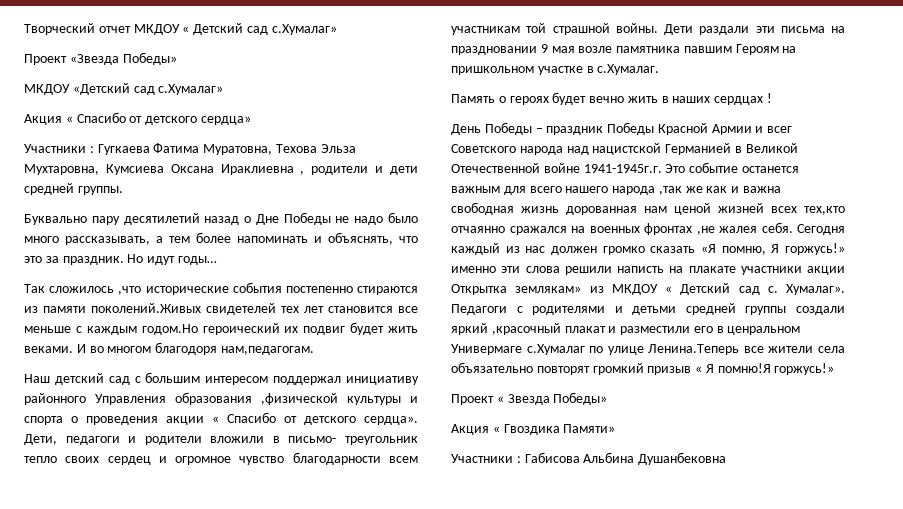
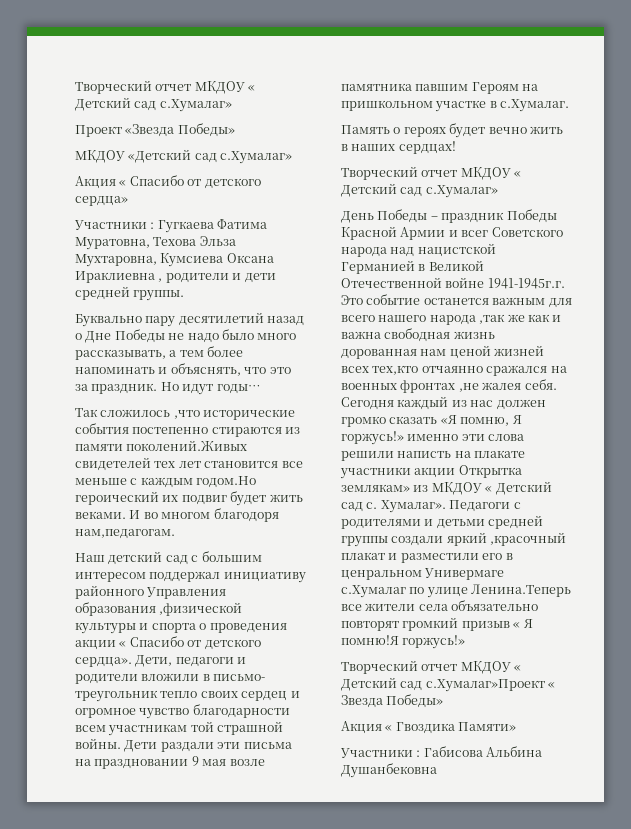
[714,93,773,105] сердцах ! -> [398,141,456,154] [341,166,522,180] [341,183,498,198] сердцах! // Творческий отчет МКДОУ « Детский сад с.Хумалаг»
[451,394,494,405] Проект -> [341,660,522,674] [341,677,545,692] Творческий отчет МКДОУ « Детский сад с.Хумалаг»Проект

